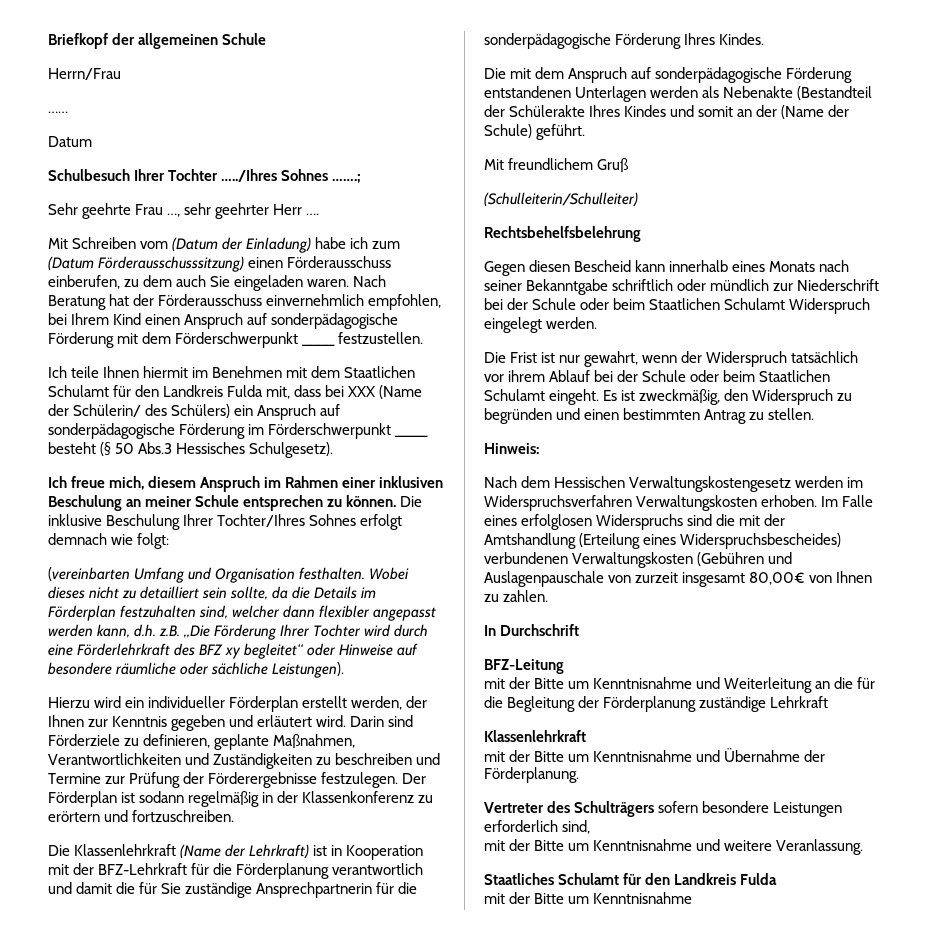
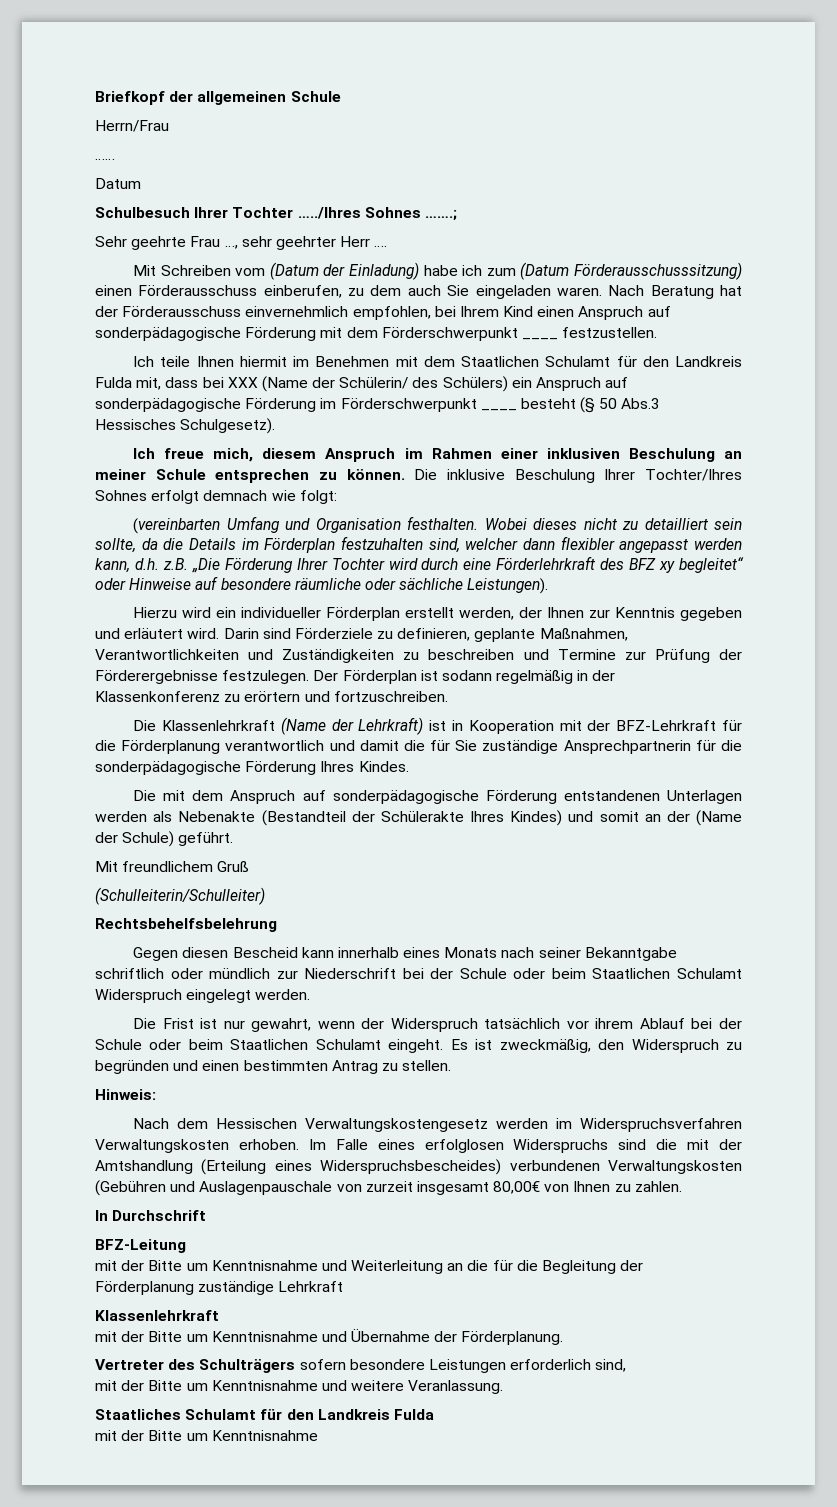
[624,105,667,117] Kindes -> [510,810,563,826] Kindes)

